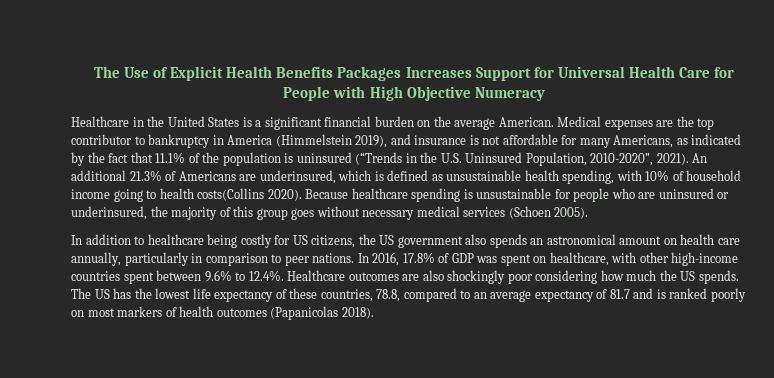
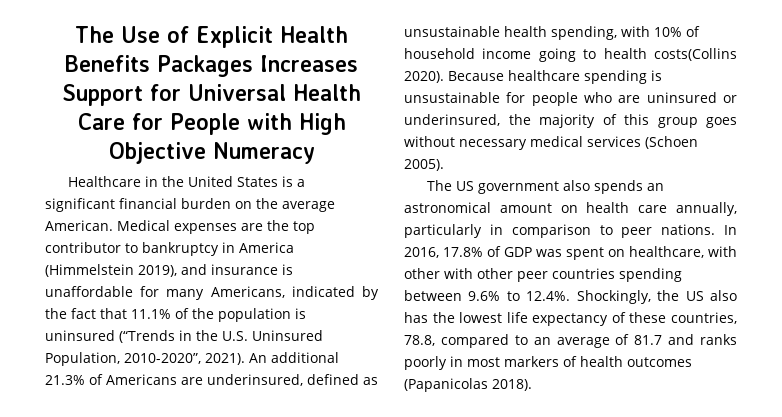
[482,134,558,145] not affordable -> [45,286,133,297] unaffordable
[676,138,688,145] as -> (285, 292) none
[338,170,384,181] which is -> (303, 380) none
[71,234,376,248] In addition to healthcare being costly for US citizens, the -> [426,180,452,191] The
[671,252,739,266] [71,270,739,284] [71,288,110,299] high-income countries spent between 9.6% to 12.4%. Healthcare outcomes are also shockingly poor considering how much the US spends. The US -> [444,268,682,282] [404,290,737,304] with other peer countries spending between 9.6% to 12.4%. Shockingly, the US also
[534,290,594,302] expectancy -> (610, 342) none
[656,288,746,302] [71,310,84,317] is ranked poorly on -> [700,334,737,345] [404,356,463,370] ranks poorly in

